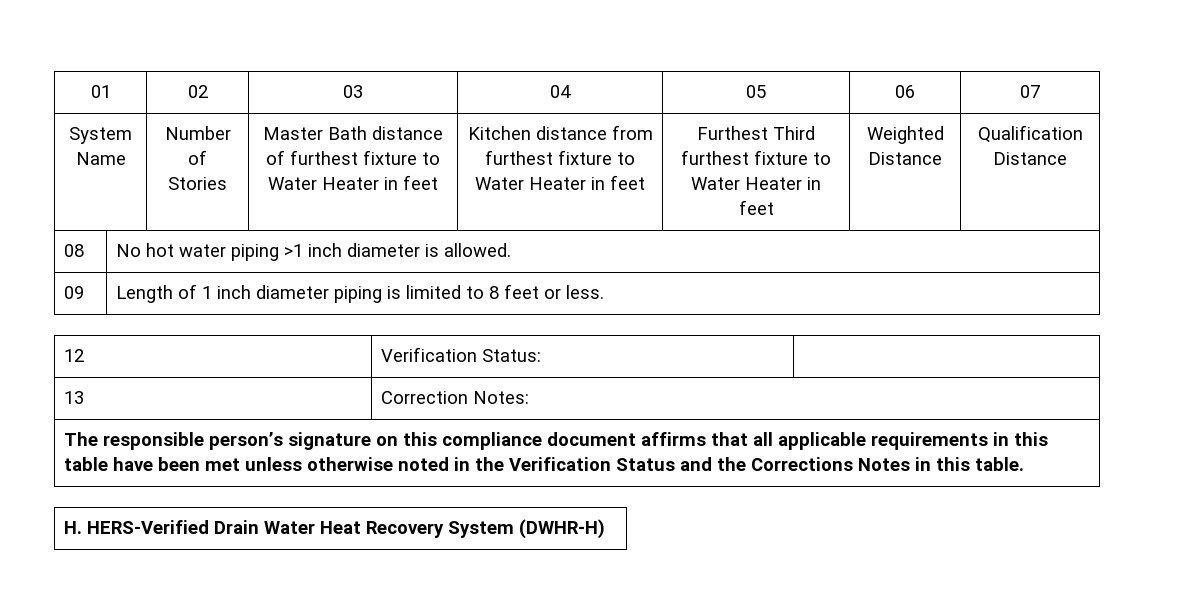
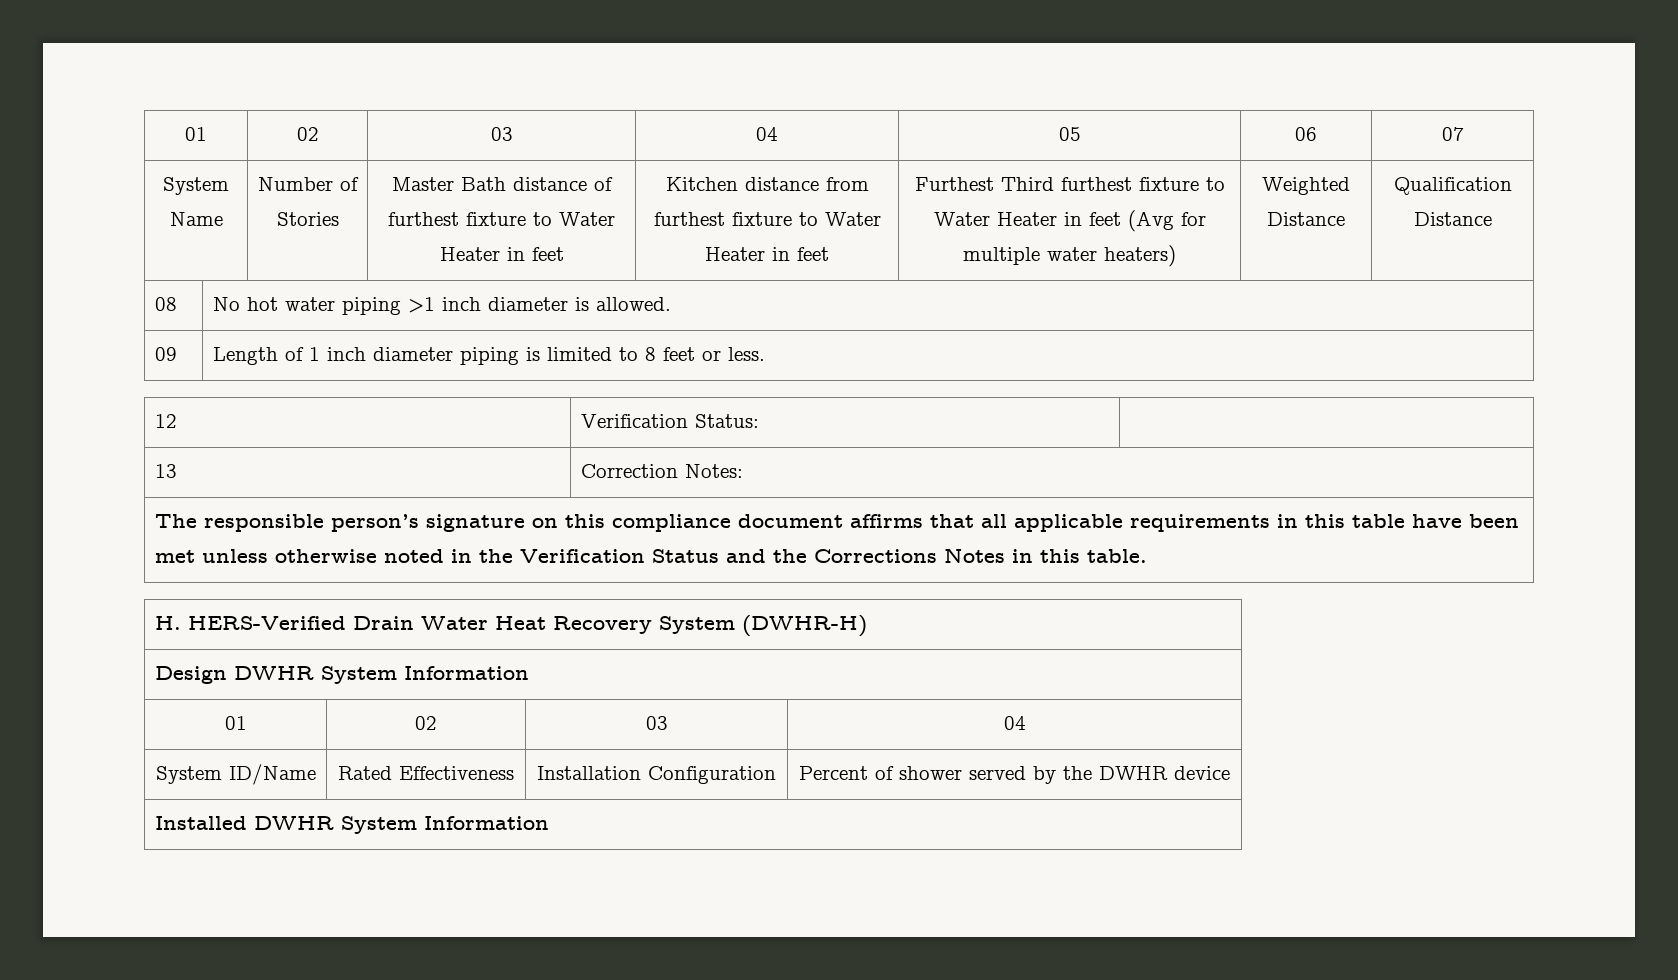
(774, 207) none -> [1127,210,1206,232] [962,245,1176,267] (Avg for multiple water heaters)
(606, 529) none -> [154,666,529,684] [224,716,247,730] [415,716,437,730] [645,716,668,730] [1003,716,1026,730] [155,764,316,785] [338,766,514,780] [537,766,776,784] [798,766,1230,784] [154,816,549,834] // Design DWHR System Information // 01 | 02 | 03 | 04 // System ID/Name | Rated Effectiveness | Installation Configuration | Percent of shower served by the DWHR device // Installed DWHR System Information

